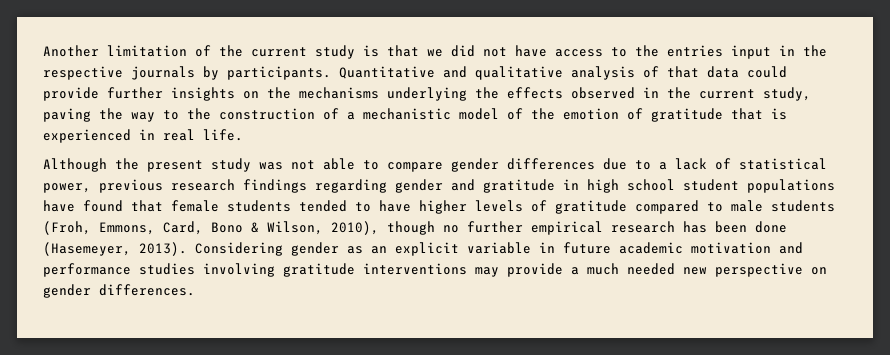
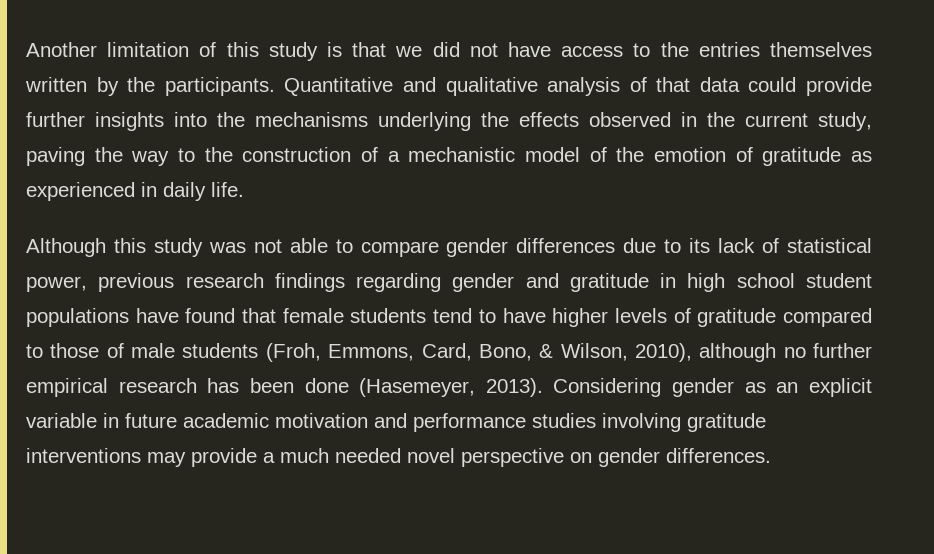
[219,45,307,57] the current -> [226,42,259,57] this
[731,45,827,59] [43,66,219,80] input in the respective journals by -> [770,42,873,57] [25,77,156,96] themselves written by the
[243,91,259,99] on -> [174,112,207,127] into
[731,108,787,120] that is -> [850,151,872,162] as
[163,129,195,141] real -> [163,182,206,201] daily
[115,158,203,172] the present -> [113,238,146,253] this
[659,162,667,170] a -> [689,238,711,253] its
[299,200,347,212] tended -> [433,308,473,323] tend
(723, 207) none -> [50,343,124,358] those of
[211,222,243,233] Bono -> [478,344,532,361] Bono,
[387,221,435,235] though -> [699,343,777,362] although
[683,267,707,275] new -> [407,448,455,463] novel

